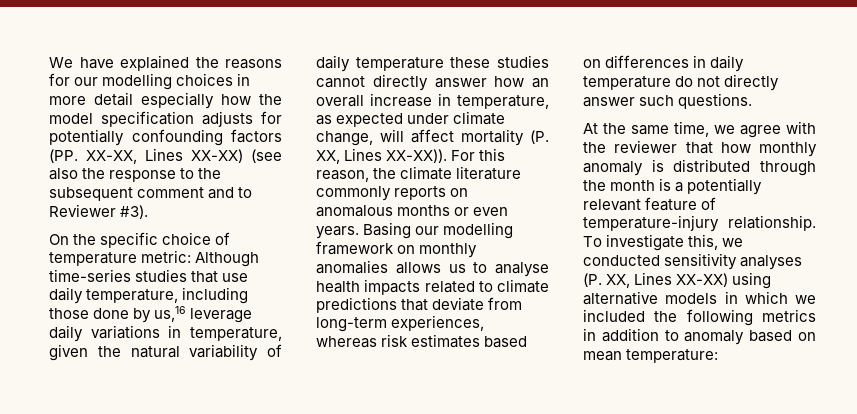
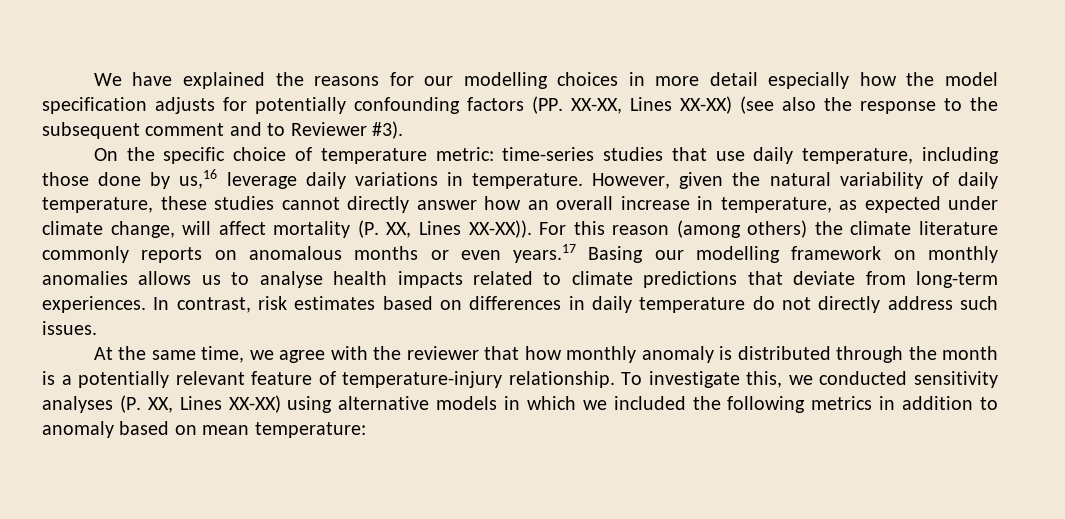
[195,252,260,267] Although -> (494, 154) none
[189,327,282,341] temperature, -> [472,173,671,189] temperature. However,
[355,57,444,71] temperature -> [42,197,153,213] temperature,
[316,170,369,182] reason, -> [612,220,808,238] reason (among others)
[316,226,359,239] years. -> [513,244,577,263] years.17
[391,315,485,331] [316,336,377,348] experiences, whereas -> [42,296,251,313] experiences. In contrast,
[583,93,753,109] answer such questions. -> [887,296,999,310] [42,321,97,335] address such issues.

